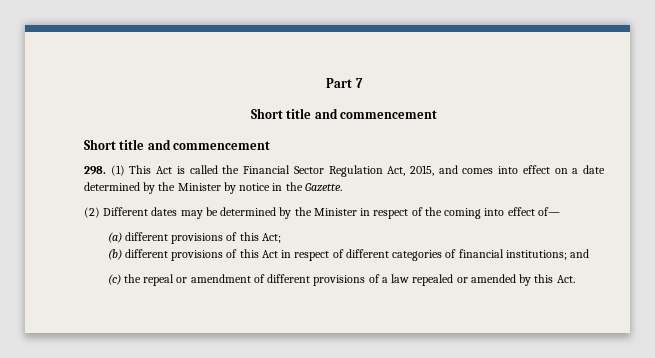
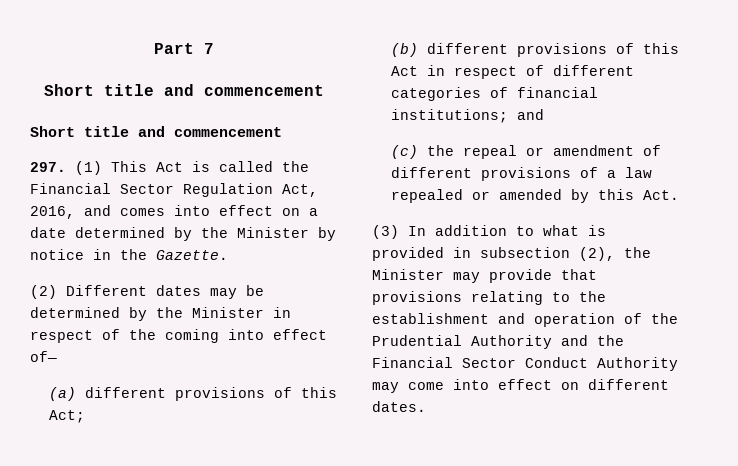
[84,166,106,175] 298. -> [30,162,66,172] 297.
[409,165,434,176] 2015, -> [30,206,75,219] 2016,
(575, 279) none -> [372,225,606,239] [372,247,651,261] [372,269,597,283] [372,291,606,305] [372,313,678,327] [372,335,624,349] [372,357,678,371] [372,379,669,393] [372,401,426,412] // (3) In addition to what is provided in subsection (2), the Minister may provide that provisions relating to the establishment and operation of the Prudential Authority and the Financial Sector Conduct Authority may come into effect on different dates.

